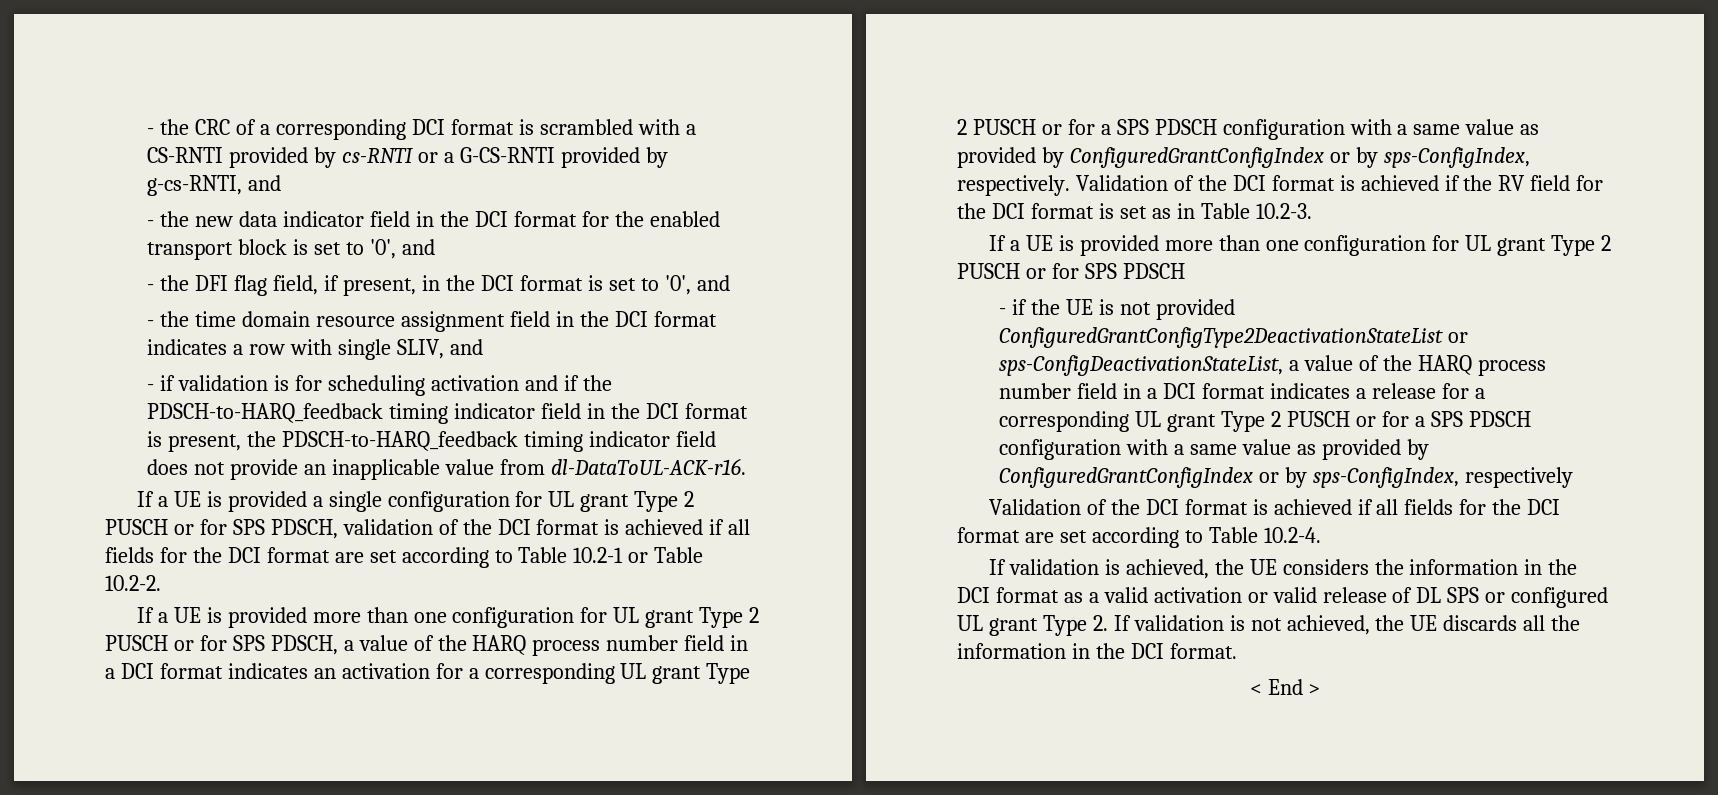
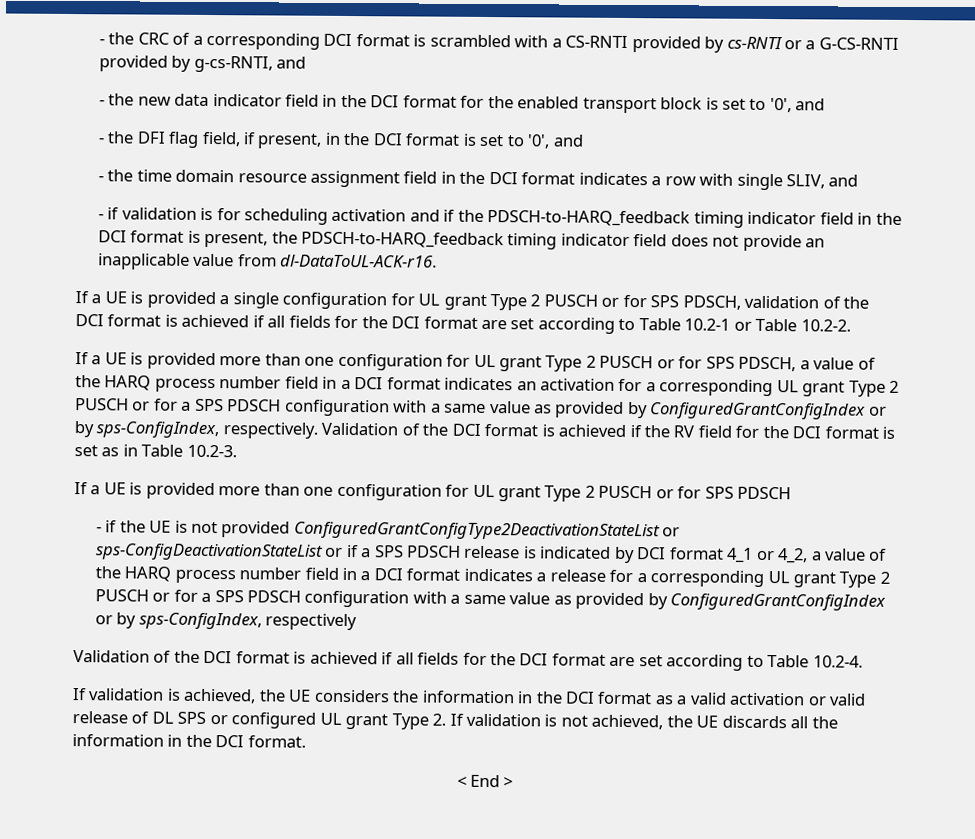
[999,355,1284,376] sps-ConfigDeactivationStateList, -> [94,543,809,564] sps-ConfigDeactivationStateList or if a SPS PDSCH release is indicated by DCI format 4_1 or 4_2,

